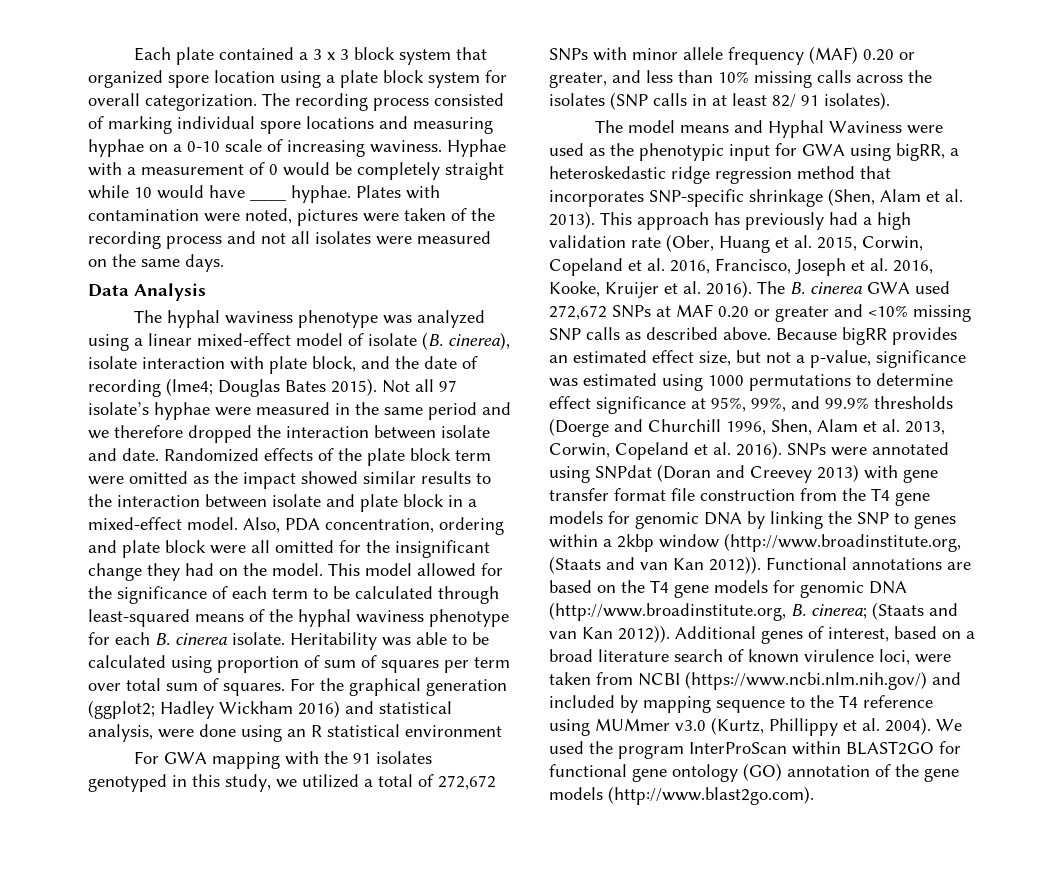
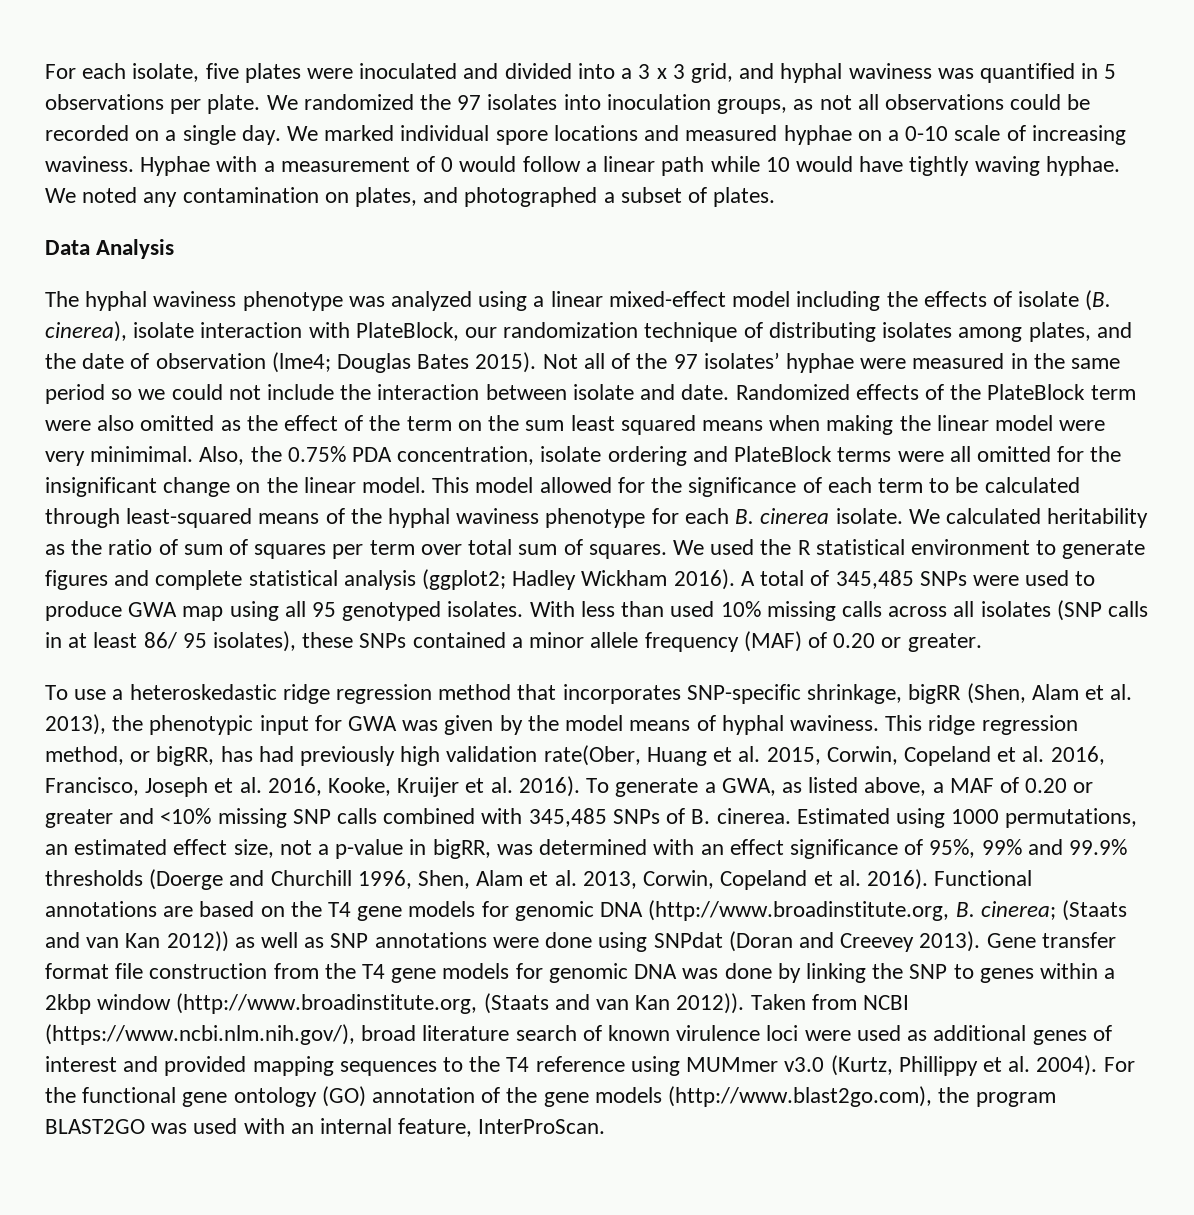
[133,47,487,65] [88,70,507,88] [88,93,504,111] [88,116,172,134] Each plate contained a 3 x 3 block system that organized spore location using a plate block system for overall categorization. The recording process consisted of marking -> [45,63,1117,83] [45,94,1091,114] [45,125,395,145] For each isolate, five plates were inoculated and divided into a 3 x 3 grid, and hyphal waviness was quantified in 5 observations per plate. We randomized the 97 isolates into inoculation groups, as not all observations could be recorded on a single day. We marked
[413,117,493,134] measuring -> [685,125,778,141] measured
[335,162,504,180] [88,185,245,199] [250,185,440,203] [88,208,495,226] [88,231,491,249] [88,254,224,272] be completely straight while 10 would have ____ hyphae. Plates with contamination were noted, pictures were taken of the recording process and not all isolates were measured on the same days. -> [522,156,1120,176] [45,187,776,207] follow a linear path while 10 would have tightly waving hyphae. We noted any contamination on plates, and photographed a subset of plates.
(343, 339) none -> [796,291,987,311] including the effects
[269,356,356,374] plate block, -> [355,322,1091,342] PlateBlock, our randomization technique of distributing isolates among plates,
[88,379,161,397] recording -> [155,353,266,369] observation
[439,380,457,392] [88,402,149,415] 97 isolate’s -> [611,352,780,369] of the 97 isolates’
[482,402,511,415] [88,425,252,443] and we therefore dropped -> [111,384,335,400] so we could not include
[367,448,451,466] plate block -> [987,384,1086,400] PlateBlock
(124, 480) none -> [97,415,135,431] also
[243,471,491,489] [88,494,477,512] [88,517,280,533] impact showed similar results to the interaction between isolate and plate block in a mixed-effect model. Also, -> [284,415,1106,435] [45,446,346,466] effect of the term on the sum least squared means when making the linear model were very minimimal. Also, the 0.75%
(434, 525) none -> [540,446,602,462] isolate
[122,540,206,558] plate block -> [734,446,892,462] PlateBlock terms
[147,563,267,581] they had on the -> [236,477,356,493] on the linear
[290,632,489,650] [88,655,299,673] Heritability was able to be calculated using proportion -> [908,508,1149,528] [45,539,153,555] We calculated heritability as the ratio
[290,678,507,696] [88,700,452,719] [88,724,502,742] [133,751,432,769] [88,774,496,792] [549,46,915,65] [549,70,641,88] For the graphical generation (ggplot2; Hadley Wickham 2016) and statistical analysis, were done using an R statistical environment // For GWA mapping with the 91 isolates genotyped in this study, we utilized a total of 272,672 SNPs with minor allele frequency (MAF) 0.20 or greater, and -> [672,539,1146,559] [45,569,1096,590] [45,601,575,621] We used the R statistical environment to generate figures and complete statistical analysis (ggplot2; Hadley Wickham 2016). A total of 345,485 SNPs were used to produce GWA map using all 95 genotyped isolates. With
(713, 76) none -> [670,601,715,617] used
[908,70,932,83] the -> [953,601,975,617] all
[772,92,890,110] [594,120,943,138] [549,143,945,161] 82/ 91 isolates). // The model means and Hyphal Waviness were used as the phenotypic input for GWA using bigRR, -> [143,631,982,652] [45,685,107,700] 86/ 95 isolates), these SNPs contained a minor allele frequency (MAF) of 0.20 or greater. // To use
[749,189,823,207] shrinkage -> [807,684,962,704] shrinkage, bigRR
[549,211,911,230] [549,234,714,252] 2013). This approach has previously had a high validation rate (Ober, -> [45,714,1078,735] [45,745,641,766] 2013), the phenotypic input for GWA was given by the model means of hyphal waviness. This ridge regression method, or bigRR, has had previously high validation rate(Ober,
[757,281,950,294] [549,304,713,320] The B. cinerea GWA used 272,672 SNPs at MAF -> [586,777,1019,797] To generate a GWA, as listed above, a MAF of
[625,327,957,345] as described above. Because bigRR provides -> [383,808,1138,828] combined with 345,485 SNPs of B. cinerea. Estimated using 1000 permutations,
[736,350,761,363] but -> (274, 848) none
[810,350,966,368] [549,373,953,391] [549,396,786,414] p-value, significance was estimated using 1000 permutations to determine effect significance at 95%, 99%, -> [335,839,1022,859] p-value in bigRR, was determined with an effect significance of 95%, 99%
[787,442,949,456] [549,464,938,483] [549,488,930,506] [549,511,956,529] [549,533,961,552] [549,556,761,574] SNPs were annotated using SNPdat (Doran and Creevey 2013) with gene transfer format file construction from the T4 gene models for genomic DNA by linking the SNP to genes within a 2kbp window (http://www.broadinstitute.org, (Staats and van Kan 2012)). -> (928, 879) none
[618,625,975,644] 2012)). Additional genes of interest, based on a -> [166,931,1116,952] [45,963,1116,983] [45,993,910,1014] [45,1024,355,1045] 2012)) as well as SNP annotations were done using SNPdat (Doran and Creevey 2013). Gene transfer format file construction from the T4 gene models for genomic DNA was done by linking the SNP to genes within a 2kbp window (http://www.broadinstitute.org, (Staats and van Kan 2012)). Taken from NCBI (https://www.ncbi.nlm.nih.gov/),
[879,649,951,665] [549,671,961,690] [549,695,785,713] loci, were taken from NCBI (https://www.ncbi.nlm.nih.gov/) and included by mapping sequence -> [766,1025,1112,1045] [45,1056,437,1076] loci were used as additional genes of interest and provided mapping sequences
[936,719,962,731] [549,741,961,759] We used the program InterProScan within BLAST2GO for -> [1103,1057,1135,1072] [45,1087,76,1103] For the
[608,786,814,805] (http://www.blast2go.com). -> [668,1086,1056,1107] [45,1118,606,1137] (http://www.blast2go.com), the program BLAST2GO was used with an internal feature, InterProScan.

